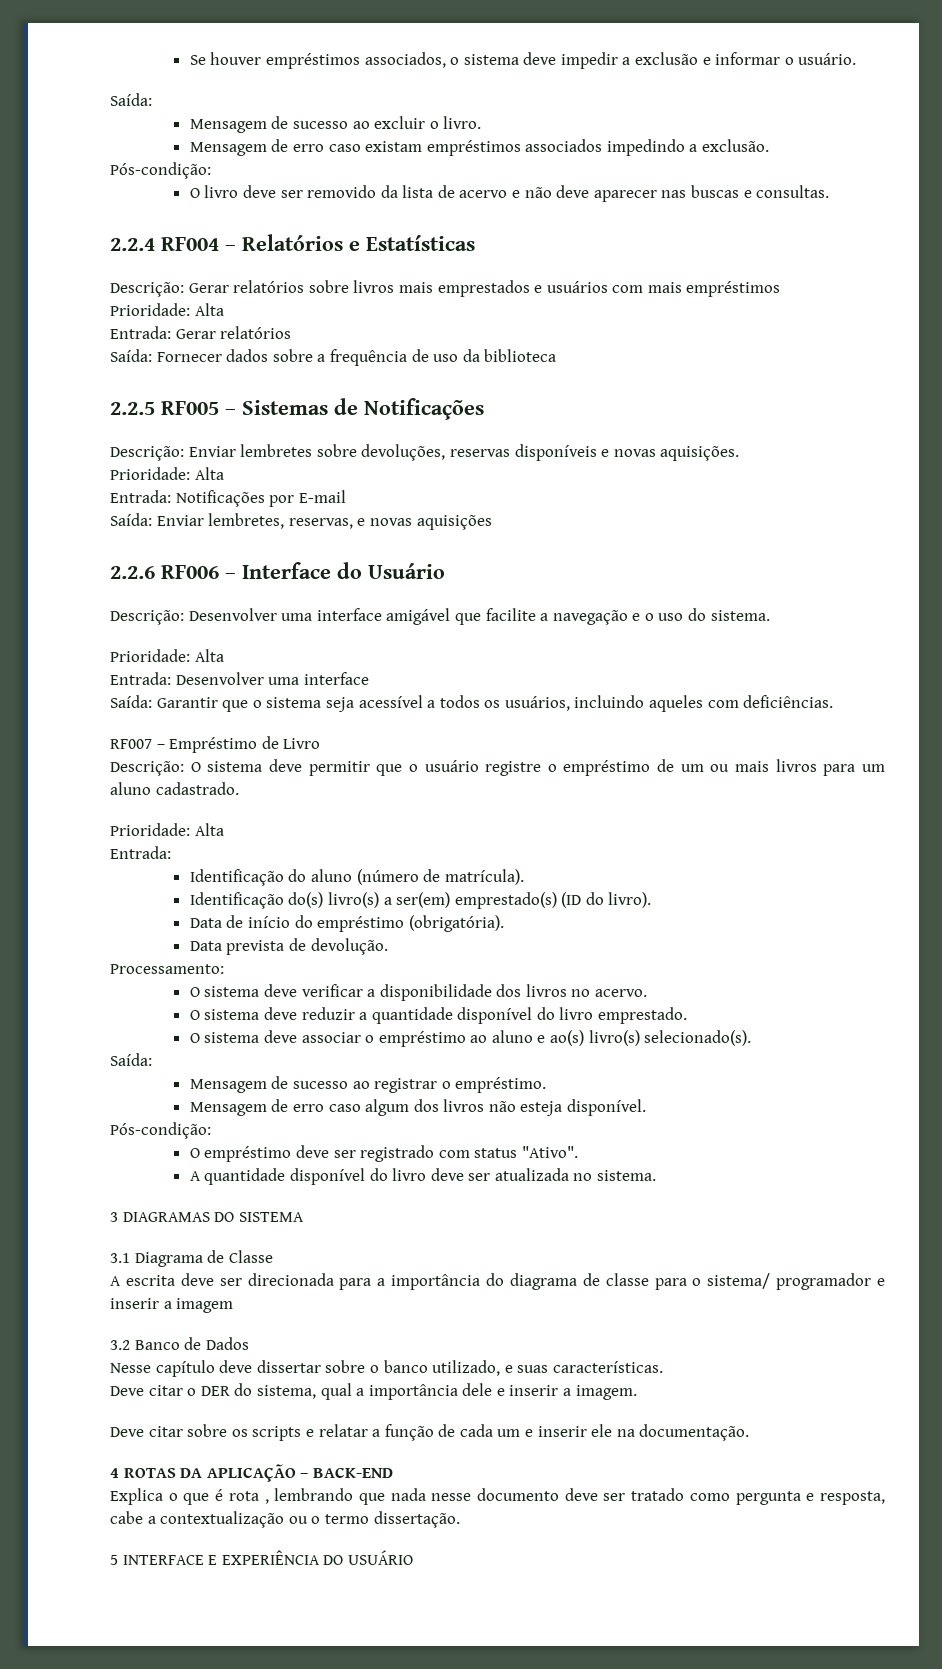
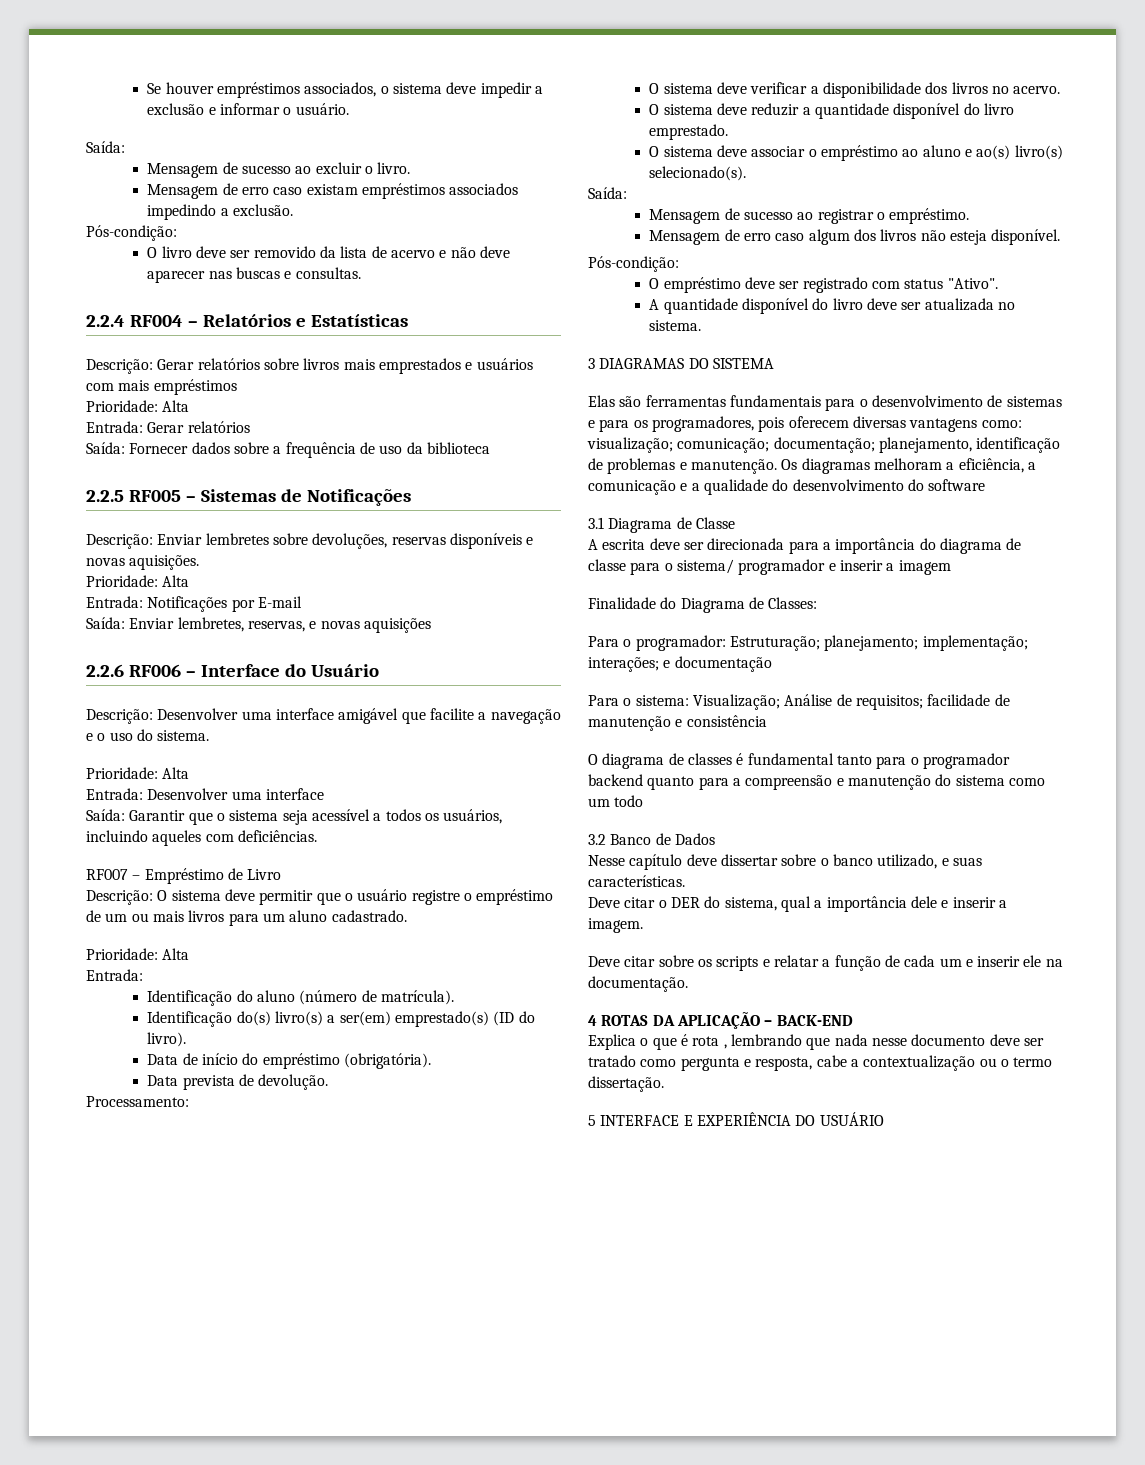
(304, 1217) none -> [588,395,1062,411] [588,416,1022,432] [587,437,1061,453] [588,458,1036,474] [588,479,986,495] // Elas são ferramentas fundamentais para o desenvolvimento de sistemas e para os programadores, pois oferecem diversas vantagens como: visualização; comunicação; documentação; planejamento, identificação de problemas e manutenção. Os diagramas melhoram a eficiência, a comunicação e a qualidade do desenvolvimento do software
(234, 1305) none -> [588,597,818,613] [588,635,1028,651] [588,656,772,672] [588,694,1010,710] [588,715,767,731] [588,753,1010,769] [588,774,1045,790] [588,795,644,807] // Finalidade do Diagrama de Classes: // Para o programador: Estruturação; planejamento; implementação; interações; e documentação // Para o sistema: Visualização; Análise de requisitos; facilidade de manutenção e consistência // O diagrama de classes é fundamental tanto para o programador backend quanto para a compreensão e manutenção do sistema como um todo

